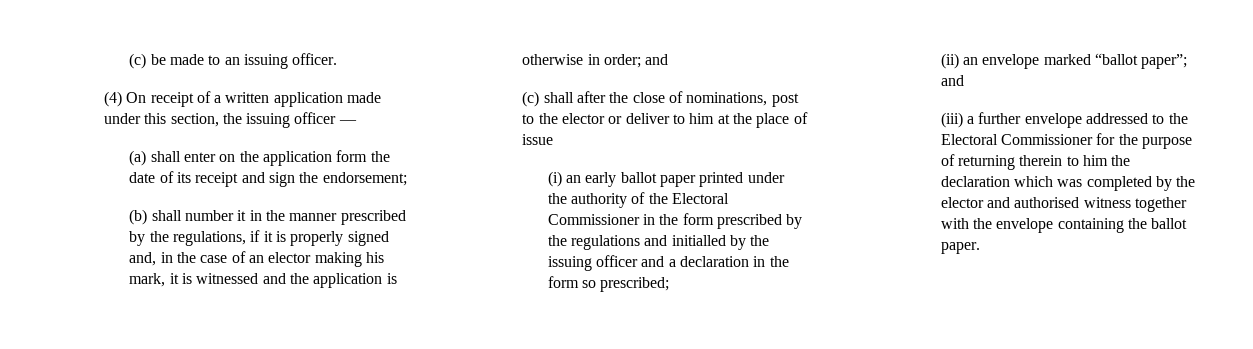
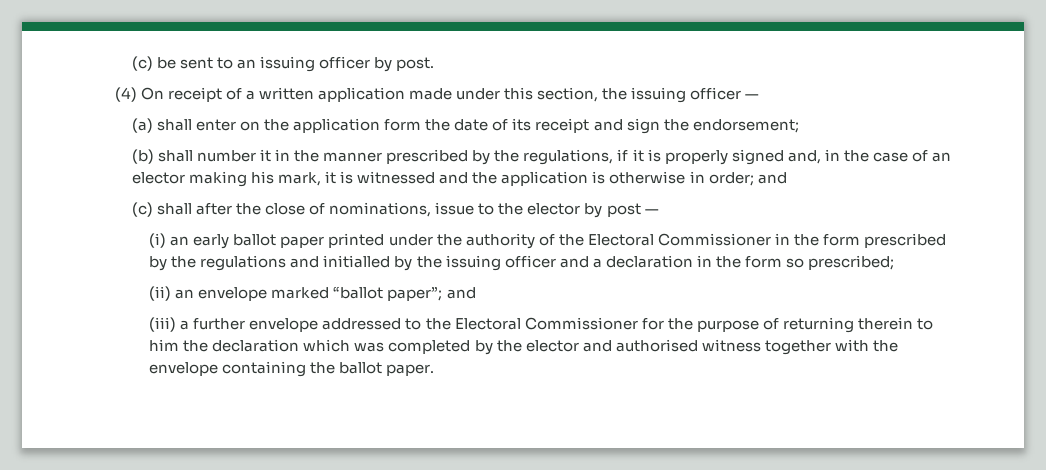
[169,54,204,65] made -> [180,57,214,69] sent
[292,53,338,65] officer. -> [319,56,435,72] officer by post.
[771,93,799,107] post -> [435,202,475,215] issue
[608,112,808,128] [522,134,554,145] or deliver to him at the place of issue -> [584,203,659,218] by post —

